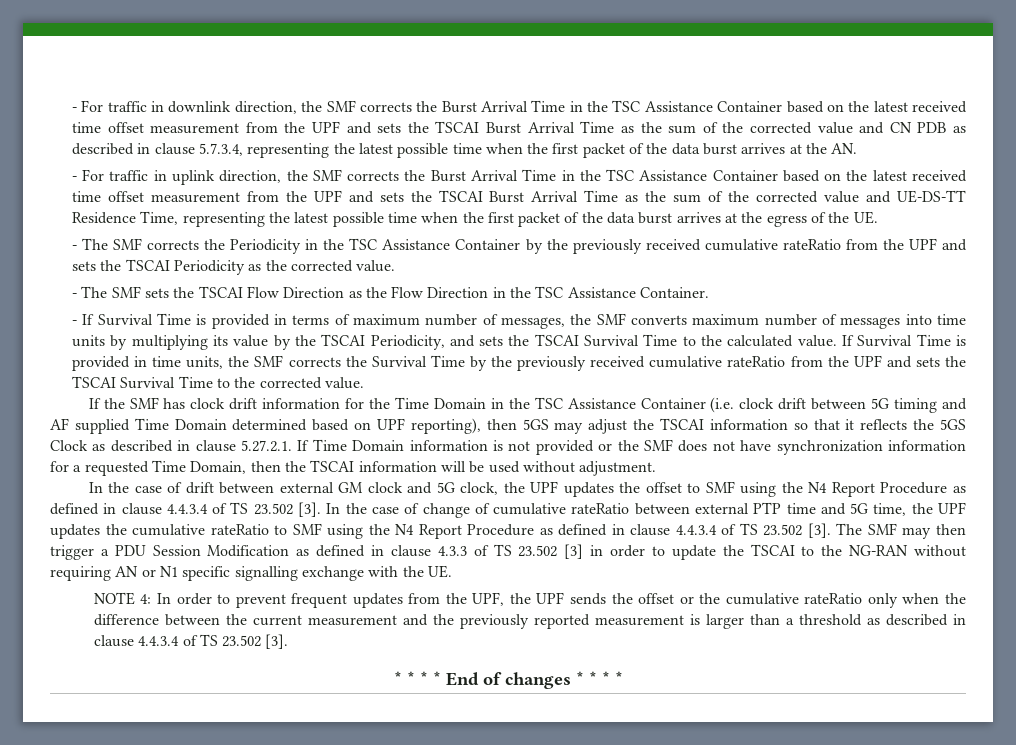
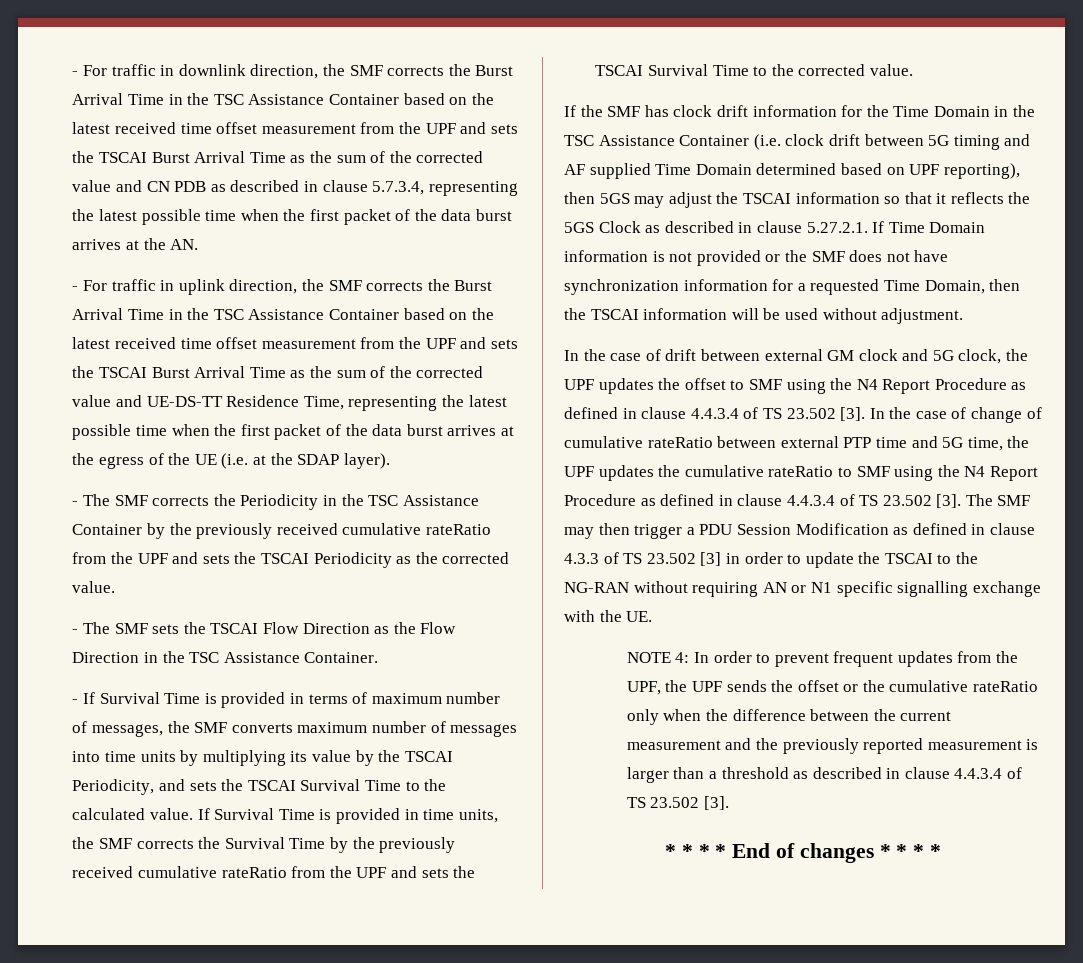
[853,211,878,224] UE. -> [194,453,390,469] UE (i.e. at the SDAP layer).

